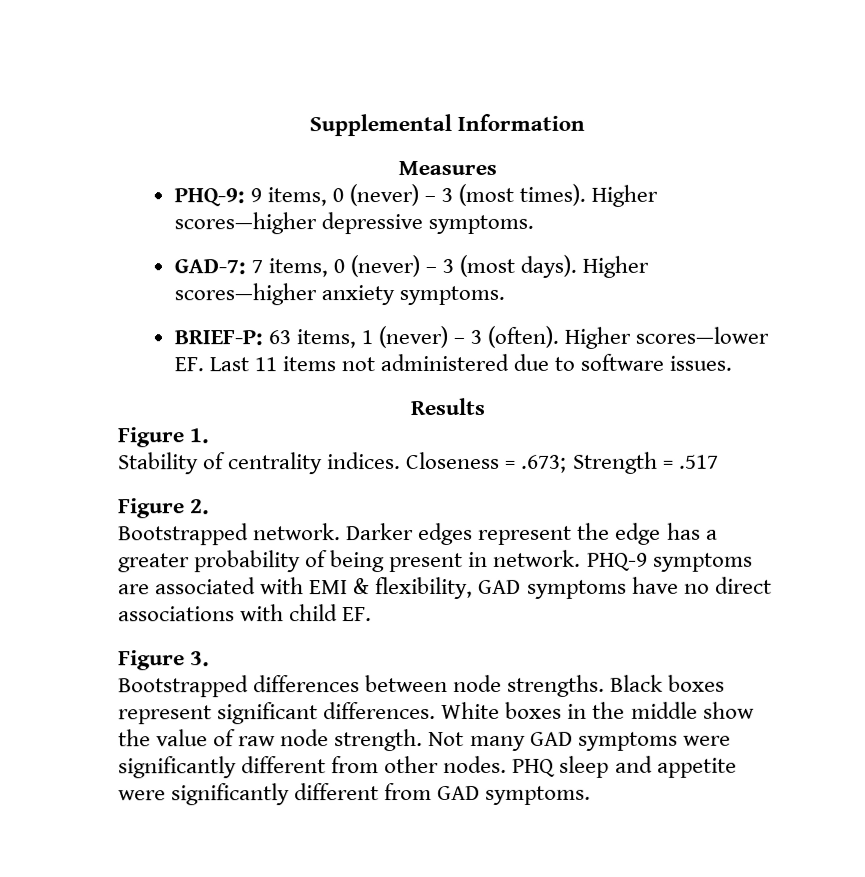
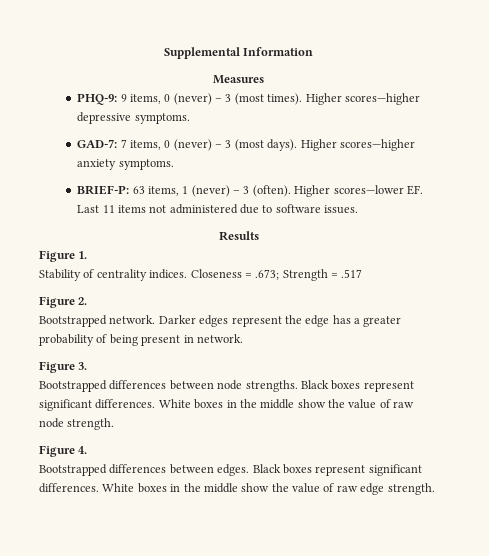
[586,552,753,572] [118,576,772,600] [118,604,373,622] PHQ-9 symptoms are associated with EMI & flexibility, GAD symptoms have no direct associations with child EF. -> (243, 338) none
[428,731,731,751] [118,755,737,779] [118,783,592,806] Not many GAD symptoms were significantly different from other nodes. PHQ sleep and appetite were significantly different from GAD symptoms. -> [39,445,88,457] [39,464,422,476] [39,483,435,495] // Figure 4. // Bootstrapped differences between edges. Black boxes represent significant differences. White boxes in the middle show the value of raw edge strength.

